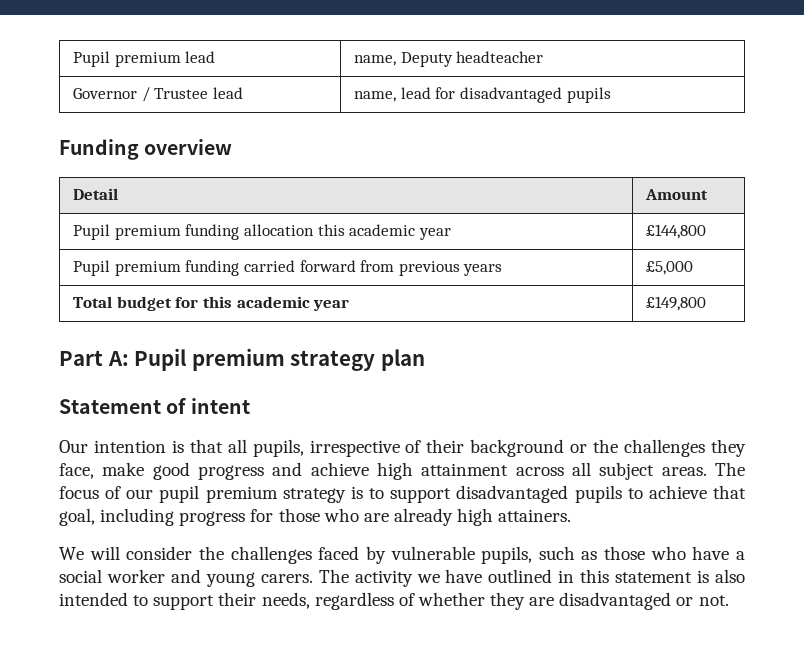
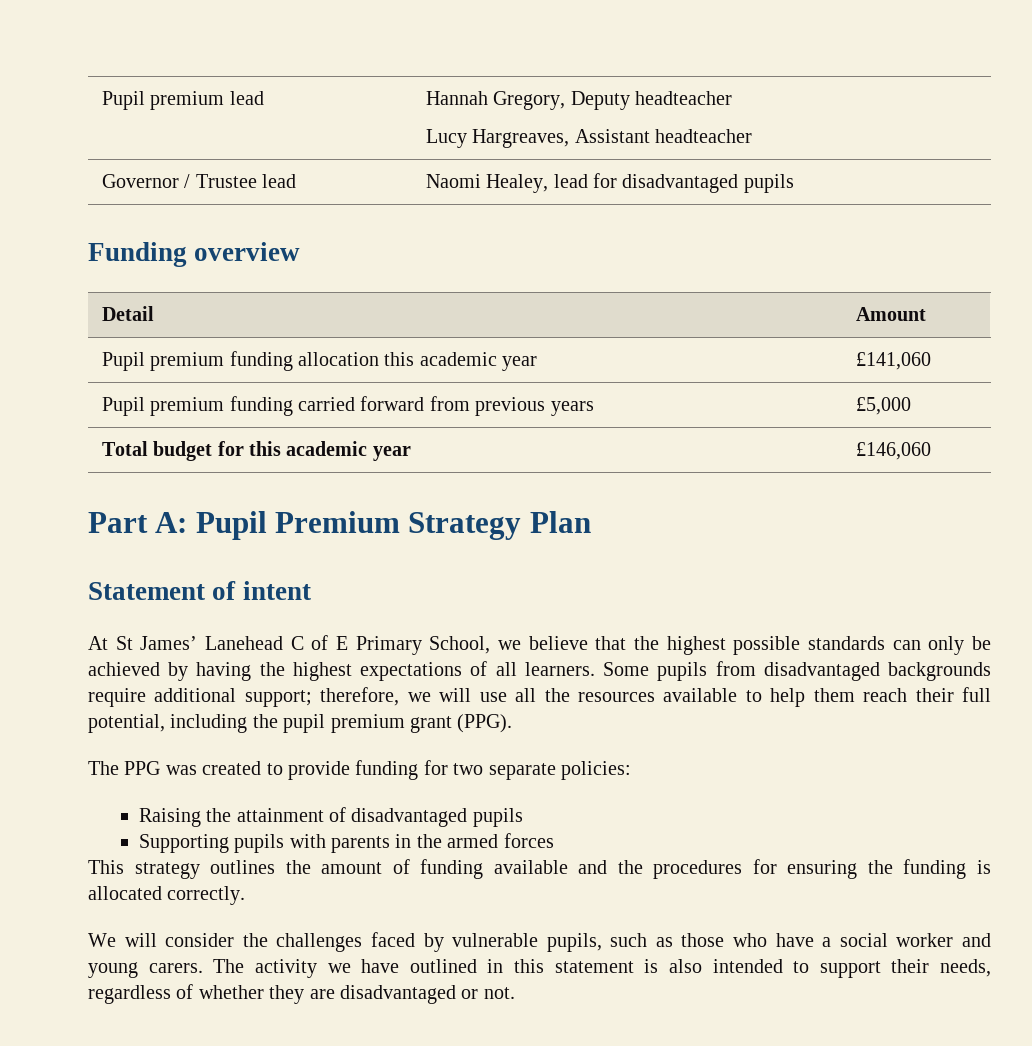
[354,55,397,66] name, -> [425,91,566,110] Hannah Gregory,
(544, 57) none -> [425,129,753,148] // Lucy Hargreaves, Assistant headteacher
[354,91,397,102] name, -> [425,174,549,193] Naomi Healey,
[646,224,707,239] £144,800 -> [855,352,931,370] £141,060
[646,296,707,311] £149,800 -> [855,442,931,460] £146,060
[191,348,425,371] premium strategy plan -> [275,511,591,540] Premium Strategy Plan
[59,439,746,457] [59,462,745,480] [59,485,746,503] [59,508,572,526] Our intention is that all pupils, irrespective of their background or the challenges they face, make good progress and achieve high attainment across all subject areas. The focus of our pupil premium strategy is to support disadvantaged pupils to achieve that goal, including progress for those who are already high attainers. -> [88,635,991,655] [88,661,992,681] [88,687,991,707] [88,714,513,733] [88,760,631,780] [138,807,523,827] [138,833,554,853] [88,859,991,879] [88,886,246,905] At St James’ Lanehead C of E Primary School, we believe that the highest possible standards can only be achieved by having the highest expectations of all learners. Some pupils from disadvantaged backgrounds require additional support; therefore, we will use all the resources available to help them reach their full potential, including the pupil premium grant (PPG). // The PPG was created to provide funding for two separate policies: // Raising the attainment of disadvantaged pupils // Supporting pupils with parents in the armed forces // This strategy outlines the amount of funding available and the procedures for ensuring the funding is allocated correctly.

